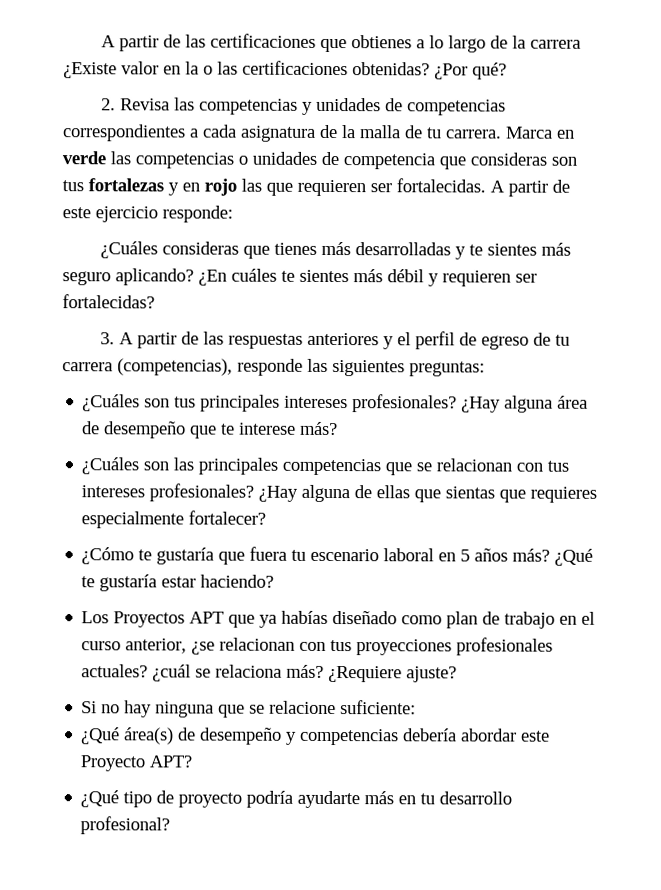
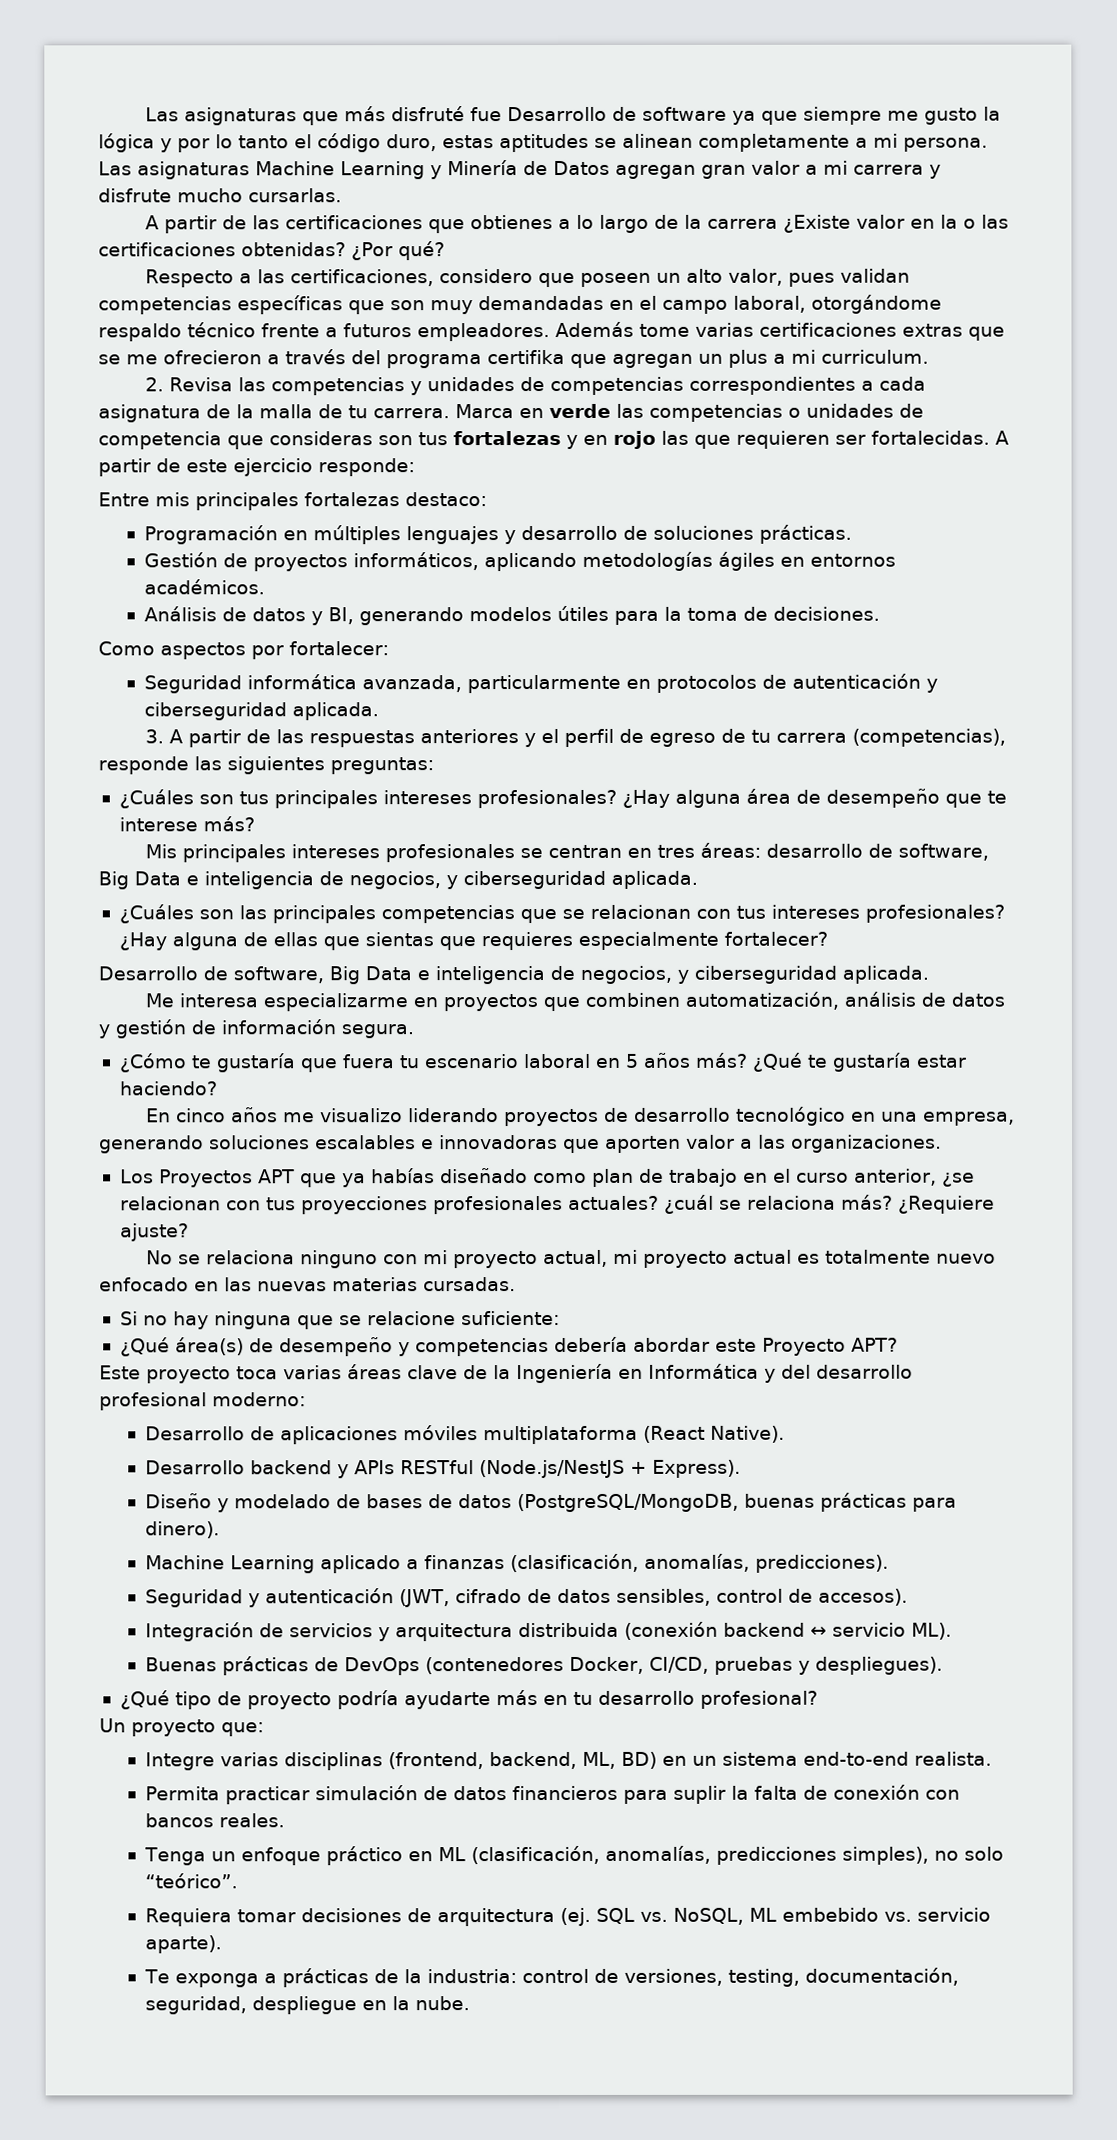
(101, 41) none -> [144,106,1001,126] [98,133,988,153] [98,160,941,180] [98,188,342,203] Las asignaturas que más disfruté fue Desarrollo de software ya que siempre me gusto la lógica y por lo tanto el código duro, estas aptitudes se alinean completamente a mi persona. Las asignaturas Machine Learning y Minería de Datos agregan gran valor a mi carrera y disfrute mucho cursarlas. //
(507, 71) none -> [144,268,910,288] [98,294,942,315] [98,321,1005,342] [98,349,929,369] // Respecto a las certificaciones, considero que poseen un alto valor, pues validan competencias específicas que son muy demandadas en el campo laboral, otorgándome respaldo técnico frente a futuros empleadores. Además tome varias certificaciones extras que se me ofrecieron a través del programa certifika que agregan un plus a mi curriculum.
[100,241,572,260] [62,268,537,287] [62,294,155,309] ¿Cuáles consideras que tienes más desarrolladas y te sientes más seguro aplicando? ¿En cuáles te sientes más débil y requieren ser fortalecidas? -> [98,492,487,511] [143,524,852,545] [143,551,896,572] [143,579,265,595] [143,605,880,626] [98,641,389,660] [143,673,938,694] [143,702,379,721] Entre mis principales fortalezas destaco: // Programación en múltiples lenguajes y desarrollo de soluciones prácticas. // Gestión de proyectos informáticos, aplicando metodologías ágiles en entornos académicos. // Análisis de datos y BI, generando modelos útiles para la toma de decisiones. // Como aspectos por fortalecer: // Seguridad informática avanzada, particularmente en protocolos de autenticación y ciberseguridad aplicada.
(339, 428) none -> [144,842,989,863] [98,870,698,890] // Mis principales intereses profesionales se centran en tres áreas: desarrollo de software, Big Data e inteligencia de negocios, y ciberseguridad aplicada.
(267, 517) none -> [98,965,929,985] [144,991,1005,1012] [98,1019,414,1039] // Desarrollo de software, Big Data e inteligencia de negocios, y ciberseguridad aplicada. // Me interesa especializarme en proyectos que combinen automatización, análisis de datos y gestión de información segura.
(275, 581) none -> [145,1106,1015,1127] [99,1134,942,1154] // En cinco años me visualizo liderando proyectos de desarrollo tecnológico en una empresa, generando soluciones escalables e innovadoras que aporten valor a las organizaciones.
(458, 674) none -> [145,1249,996,1269] [99,1277,516,1292] // No se relaciona ninguno con mi proyecto actual, mi proyecto actual es totalmente nuevo enfocado en las nuevas materias cursadas.
(193, 761) none -> [99,1363,913,1384] [99,1392,306,1411] [144,1425,785,1445] [144,1459,741,1479] [144,1492,957,1513] [144,1521,220,1539] [144,1553,889,1574] [144,1588,908,1608] [144,1621,952,1642] [144,1656,943,1676] // Este proyecto toca varias áreas clave de la Ingeniería en Informática y del desarrollo profesional moderno: // Desarrollo de aplicaciones móviles multiplataforma (React Native). // Desarrollo backend y APIs RESTful (Node.js/NestJS + Express). // Diseño y modelado de bases de datos (PostgreSQL/MongoDB, buenas prácticas para dinero). // Machine Learning aplicado a finanzas (clasificación, anomalías, predicciones). // Seguridad y autenticación (JWT, cifrado de datos sensibles, control de accesos). // Integración de servicios y arquitectura distribuida (conexión backend ↔ servicio ML). // Buenas prácticas de DevOps (contenedores Docker, CI/CD, pruebas y despliegues).
(171, 825) none -> [99,1718,264,1737] [144,1751,992,1771] [144,1784,960,1805] [144,1813,285,1828] [143,1845,1004,1866] [144,1873,238,1889] [144,1907,991,1927] [144,1935,222,1954] [143,1967,959,1988] [144,1996,470,2015] // Un proyecto que: // Integre varias disciplinas (frontend, backend, ML, BD) en un sistema end-to-end realista. // Permita practicar simulación de datos financieros para suplir la falta de conexión con bancos reales. // Tenga un enfoque práctico en ML (clasificación, anomalías, predicciones simples), no solo “teórico”. // Requiera tomar decisiones de arquitectura (ej. SQL vs. NoSQL, ML embebido vs. servicio aparte). // Te exponga a prácticas de la industria: control de versiones, testing, documentación, seguridad, despliegue en la nube.

